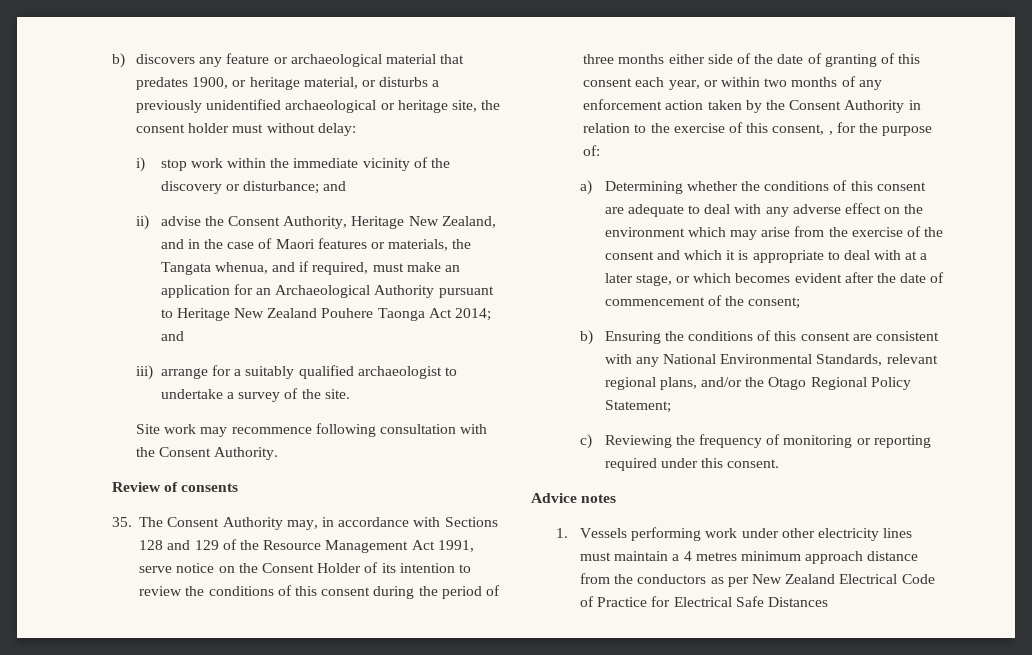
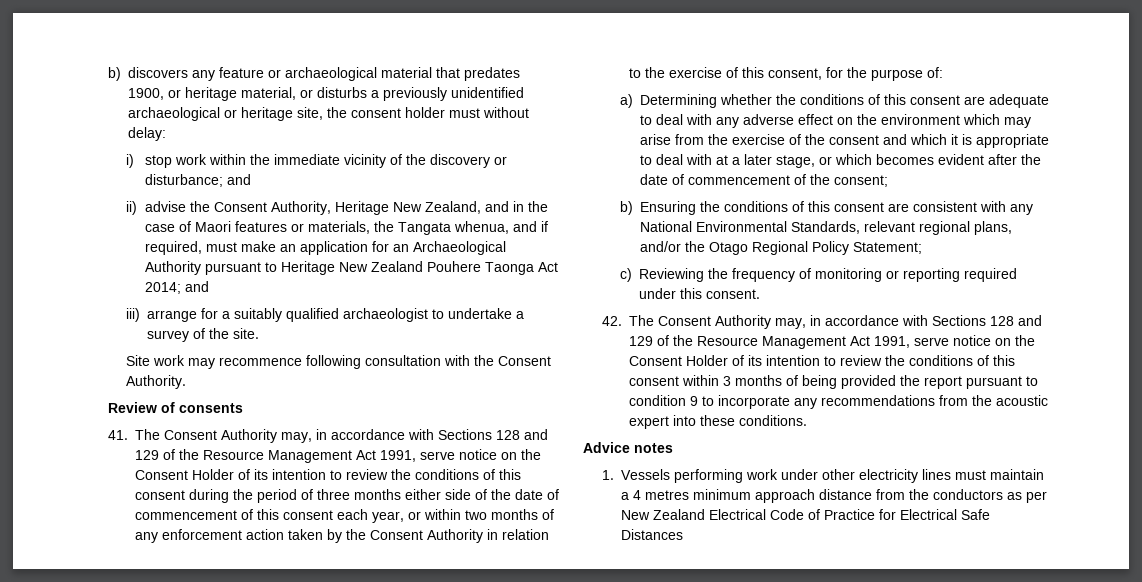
[111,517,132,527] 35. -> [107,430,128,440] 41.
[824,54,877,67] granting -> [134,510,237,520] commencement
[828,131,833,135] , -> (822, 74) none
(780, 463) none -> [601,315,1042,329] [628,335,1035,349] [628,355,1015,366] [628,375,1038,389] [628,395,1048,409] [628,415,807,429] // 42. The Consent Authority may, in accordance with Sections 128 and 129 of the Resource Management Act 1991, serve notice on the Consent Holder of its intention to review the conditions of this consent within 3 months of being provided the report pursuant to condition 9 to incorporate any recommendations from the acoustic expert into these conditions.

